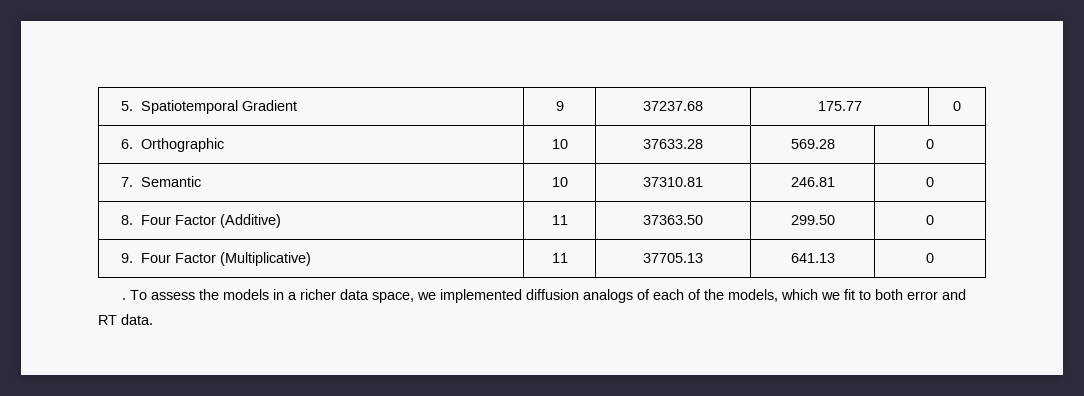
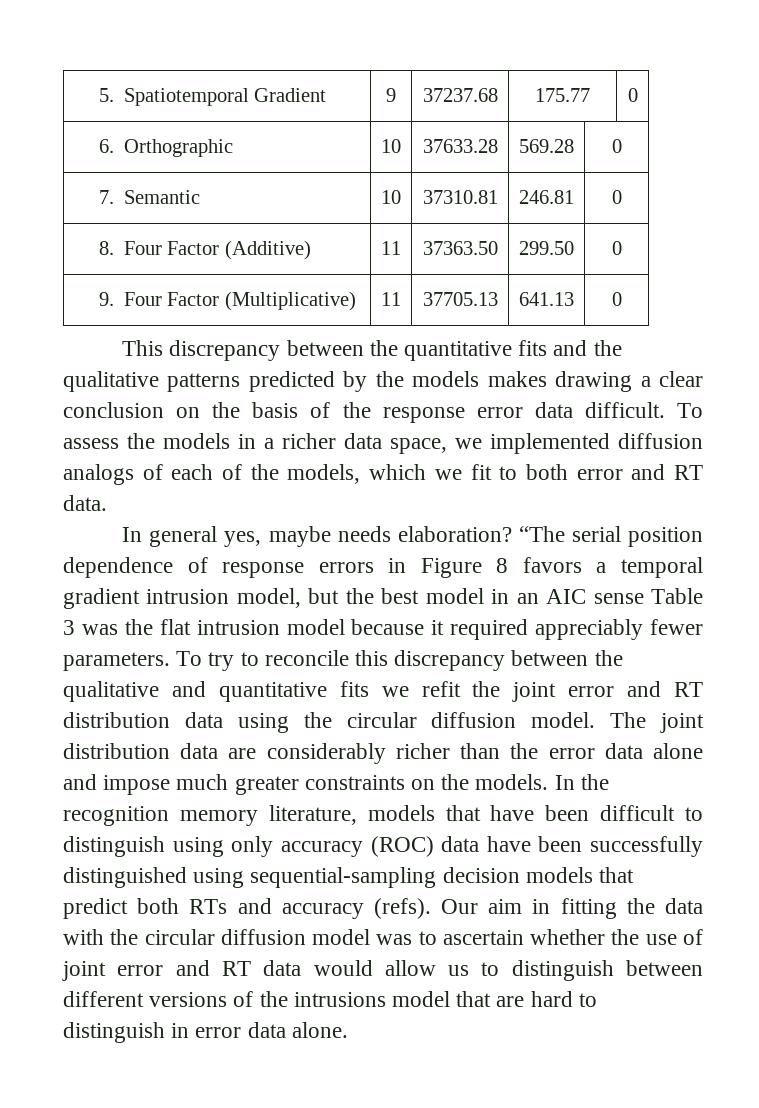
[122,298,127,300] . -> [122,340,622,361] [63,371,703,392] [63,402,665,423] This discrepancy between the quantitative fits and the qualitative patterns predicted by the models makes drawing a clear conclusion on the basis of the response error data difficult.
(153, 319) none -> [122,526,703,547] [63,557,703,578] [63,588,703,609] [63,619,703,640] [63,650,623,671] [63,681,703,702] [63,712,704,733] [63,743,703,764] [63,774,609,795] [63,805,703,826] [63,836,703,857] [63,867,635,888] [63,898,703,919] [63,929,703,945] [62,960,703,981] [63,991,597,1007] [63,1022,348,1043] // In general yes, maybe needs elaboration? “The serial position dependence of response errors in Figure 8 favors a temporal gradient intrusion model, but the best model in an AIC sense Table 3 was the flat intrusion model because it required appreciably fewer parameters. To try to reconcile this discrepancy between the qualitative and quantitative fits we refit the joint error and RT distribution data using the circular diffusion model. The joint distribution data are considerably richer than the error data alone and impose much greater constraints on the models. In the recognition memory literature, models that have been difficult to distinguish using only accuracy (ROC) data have been successfully distinguished using sequential-sampling decision models that predict both RTs and accuracy (refs). Our aim in fitting the data with the circular diffusion model was to ascertain whether the use of joint error and RT data would allow us to distinguish between different versions of the intrusions model that are hard to distinguish in error data alone.

